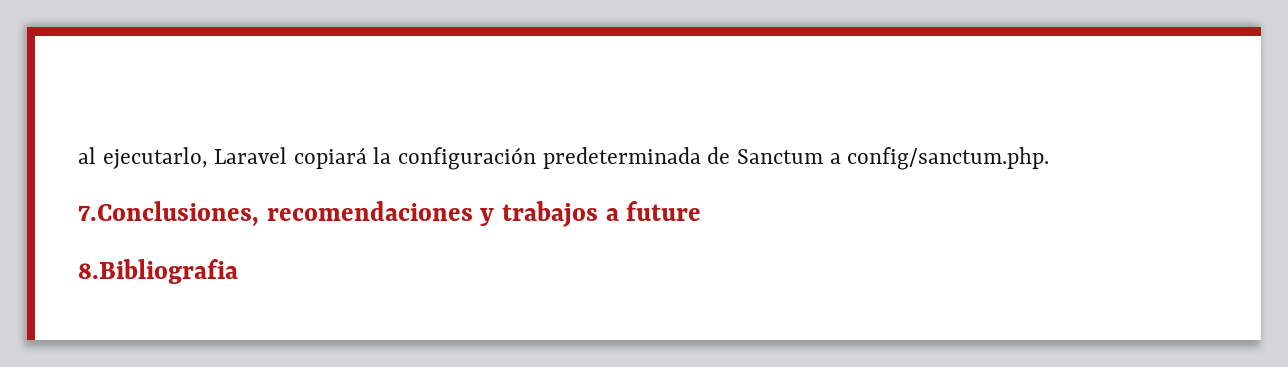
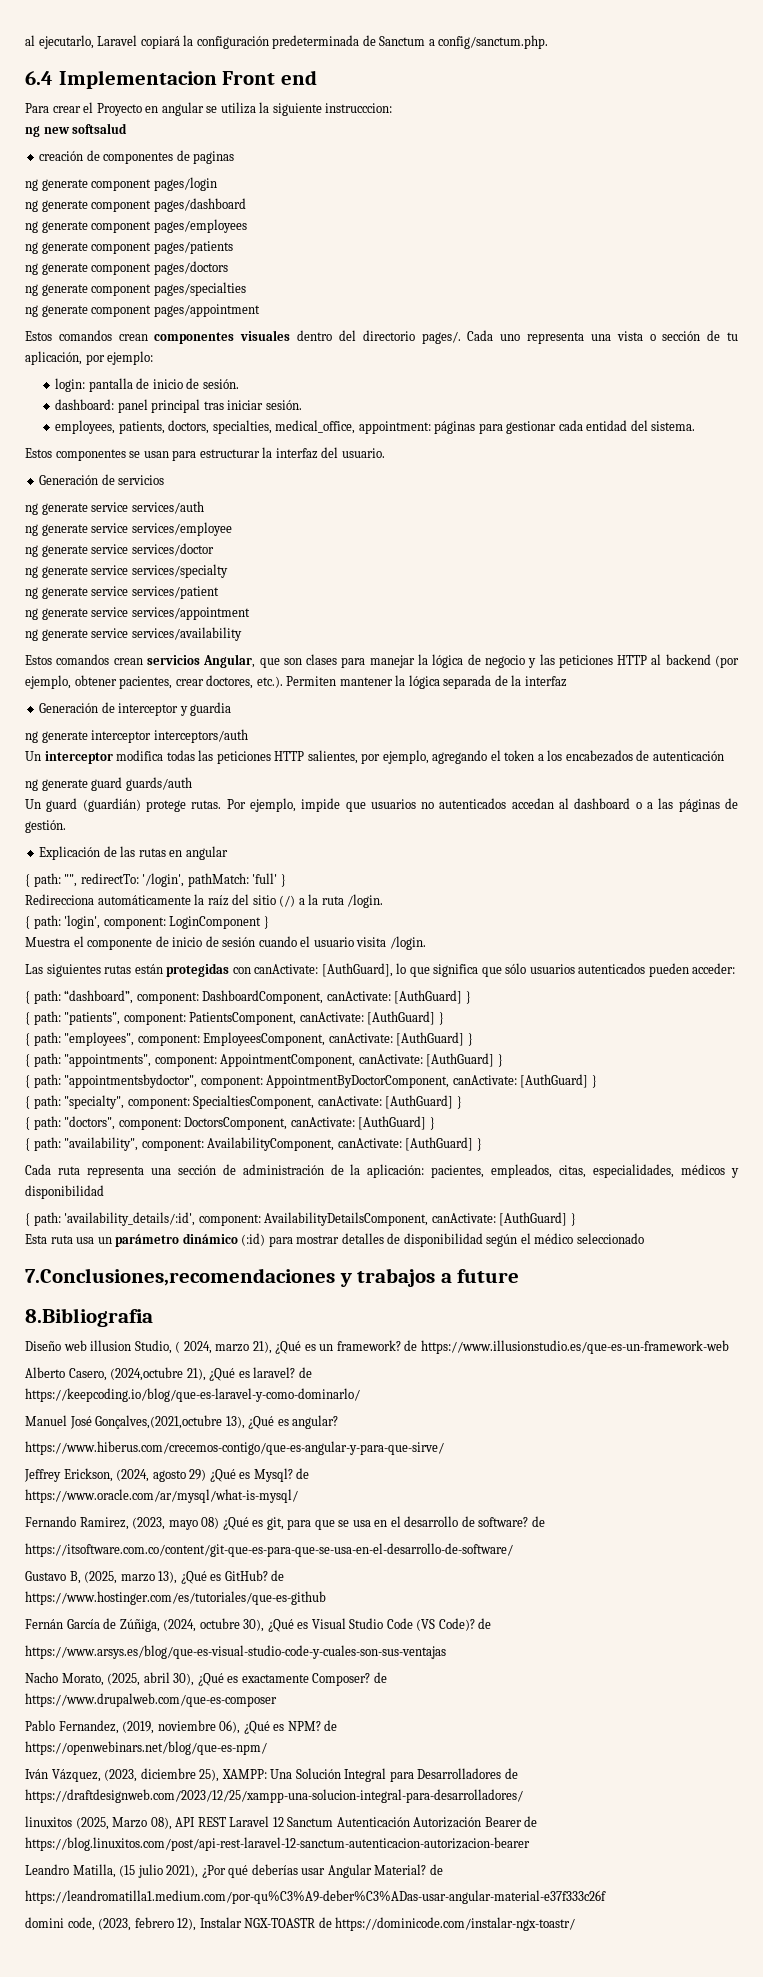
[78,201,473,227] 7.Conclusiones, recomendaciones -> [25,70,317,89] [25,102,393,116] [25,123,128,137] [39,150,235,164] [25,177,217,191] [25,198,246,212] [25,219,247,233] [25,241,233,254] [25,261,228,275] [25,282,246,296] [25,304,260,317] [25,330,739,344] [25,351,154,365] [55,378,239,392] [55,399,302,413] [55,420,696,434] [25,447,385,461] [39,474,165,485] [25,501,204,515] [25,522,232,536] [25,543,214,557] [25,564,228,578] [25,586,219,599] [25,607,250,620] [25,627,242,641] [25,654,739,668] [25,675,567,689] [39,702,232,716] [25,729,248,743] [25,750,724,764] [25,777,192,791] [25,798,738,812] [25,820,66,833] [39,846,228,860] [25,873,286,887] [25,894,384,908] [25,915,269,929] [25,936,426,950] [25,963,736,977] [25,990,471,1004] [25,1011,444,1025] [25,1032,473,1046] [25,1053,503,1067] [25,1074,597,1088] [25,1095,462,1109] [25,1116,435,1130] [25,1137,482,1151] [25,1164,739,1178] [25,1185,104,1199] [25,1212,576,1226] [25,1233,644,1247] [25,1268,335,1286] 6.4 Implementacion Front end // Para crear el Proyecto en angular se utiliza la siguiente instrucccion: // ng new softsalud // creación de componentes de paginas // ng generate component pages/login // ng generate component pages/dashboard // ng generate component pages/employees // ng generate component pages/patients // ng generate component pages/doctors // ng generate component pages/specialties // ng generate component pages/appointment // Estos comandos crean componentes visuales dentro del directorio pages/. Cada uno representa una vista o sección de tu aplicación, por ejemplo: // login: pantalla de inicio de sesión. // dashboard: panel principal tras iniciar sesión. // employees, patients, doctors, specialties, medical_office, appointment: páginas para gestionar cada entidad del sistema. // Estos componentes se usan para estructurar la interfaz del usuario. // Generación de servicios // ng generate service services/auth // ng generate service services/employee // ng generate service services/doctor // ng generate service services/specialty // ng generate service services/patient // ng generate service services/appointment // ng generate service services/availability // Estos comandos crean servicios Angular, que son clases para manejar la lógica de negocio y las peticiones HTTP al backend (por ejemplo, obtener pacientes, crear doctores, etc.). Permiten mantener la lógica separada de la interfaz // Generación de interceptor y guardia // ng generate interceptor interceptors/auth // Un interceptor modifica todas las peticiones HTTP salientes, por ejemplo, agregando el token a los encabezados de autenticación // ng generate guard guards/auth // Un guard (guardián) protege rutas. Por ejemplo, impide que usuarios no autenticados accedan al dashboard o a las páginas de gestión. // Explicación de las rutas en angular // { path: "", redirectTo: '/login', pathMatch: 'full' } // Redirecciona automáticamente la raíz del sitio (/) a la ruta /login. // { path: 'login', component: LoginComponent } // Muestra el componente de inicio de sesión cuando el usuario visita /login. // Las siguientes rutas están protegidas con canActivate: [AuthGuard], lo que significa que sólo usuarios autenticados pueden acceder: // { path: “dashboard”, component: DashboardComponent, canActivate: [AuthGuard] } // { path: "patients", component: PatientsComponent, canActivate: [AuthGuard] } // { path: "employees", component: EmployeesComponent, canActivate: [AuthGuard] } // { path: "appointments", component: AppointmentComponent, canActivate: [AuthGuard] } // { path: "appointmentsbydoctor", component: AppointmentByDoctorComponent, canActivate: [AuthGuard] } // { path: "specialty", component: SpecialtiesComponent, canActivate: [AuthGuard] } // { path: "doctors", component: DoctorsComponent, canActivate: [AuthGuard] } // { path: "availability", component: AvailabilityComponent, canActivate: [AuthGuard] } // Cada ruta representa una sección de administración de la aplicación: pacientes, empleados, citas, especialidades, médicos y disponibilidad // { path: 'availability_details/:id', component: AvailabilityDetailsComponent, canActivate: [AuthGuard] } // Esta ruta usa un parámetro dinámico (:id) para mostrar detalles de disponibilidad según el médico seleccionado // 7.Conclusiones,recomendaciones
(238, 271) none -> [25,1340,729,1354] [25,1367,312,1381] [25,1388,360,1402] [25,1415,339,1429] [25,1441,444,1455] [24,1468,310,1482] [25,1489,298,1503] [25,1516,545,1530] [25,1543,513,1557] [25,1570,285,1584] [25,1591,326,1605] [25,1618,492,1632] [25,1645,446,1659] [25,1672,387,1686] [25,1693,277,1707] [25,1720,338,1734] [25,1741,267,1755] [25,1768,518,1782] [25,1789,523,1803] [25,1816,538,1830] [25,1837,530,1851] [25,1864,443,1878] [25,1890,606,1904] [25,1917,576,1931] // Diseño web illusion Studio, ( 2024, marzo 21), ¿Qué es un framework? de https://www.illusionstudio.es/que-es-un-framework-web // Alberto Casero, (2024,octubre 21), ¿Qué es laravel? de // https://keepcoding.io/blog/que-es-laravel-y-como-dominarlo/ // Manuel José Gonçalves,(2021,octubre 13), ¿Qué es angular? // https://www.hiberus.com/crecemos-contigo/que-es-angular-y-para-que-sirve/ // Jeffrey Erickson, (2024, agosto 29) ¿Qué es Mysql? de // https://www.oracle.com/ar/mysql/what-is-mysql/ // Fernando Ramirez, (2023, mayo 08) ¿Qué es git, para que se usa en el desarrollo de software? de // https://itsoftware.com.co/content/git-que-es-para-que-se-usa-en-el-desarrollo-de-software/ // Gustavo B, (2025, marzo 13), ¿Qué es GitHub? de // https://www.hostinger.com/es/tutoriales/que-es-github // Fernán García de Zúñiga, (2024, octubre 30), ¿Qué es Visual Studio Code (VS Code)? de // https://www.arsys.es/blog/que-es-visual-studio-code-y-cuales-son-sus-ventajas // Nacho Morato, (2025, abril 30), ¿Qué es exactamente Composer? de // https://www.drupalweb.com/que-es-composer // Pablo Fernandez, (2019, noviembre 06), ¿Qué es NPM? de // https://openwebinars.net/blog/que-es-npm/ // Iván Vázquez, (2023, diciembre 25), XAMPP: Una Solución Integral para Desarrolladores de https://draftdesignweb.com/2023/12/25/xampp-una-solucion-integral-para-desarrolladores/ // linuxitos (2025, Marzo 08), API REST Laravel 12 Sanctum Autenticación Autorización Bearer de https://blog.linuxitos.com/post/api-rest-laravel-12-sanctum-autenticacion-autorizacion-bearer // Leandro Matilla, (15 julio 2021), ¿Por qué deberías usar Angular Material? de // https://leandromatilla1.medium.com/por-qu%C3%A9-deber%C3%ADas-usar-angular-material-e37f333c26f // domini code, (2023, febrero 12), Instalar NGX-TOASTR de https://dominicode.com/instalar-ngx-toastr/

